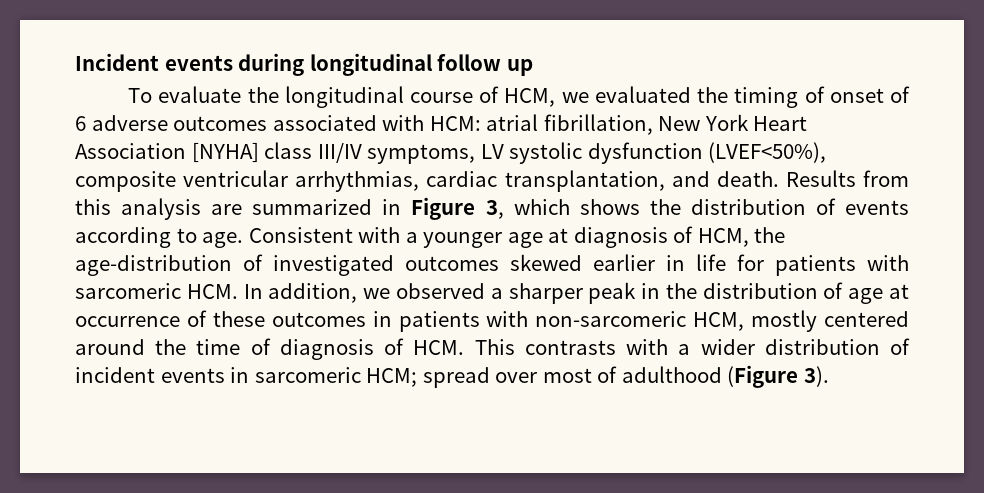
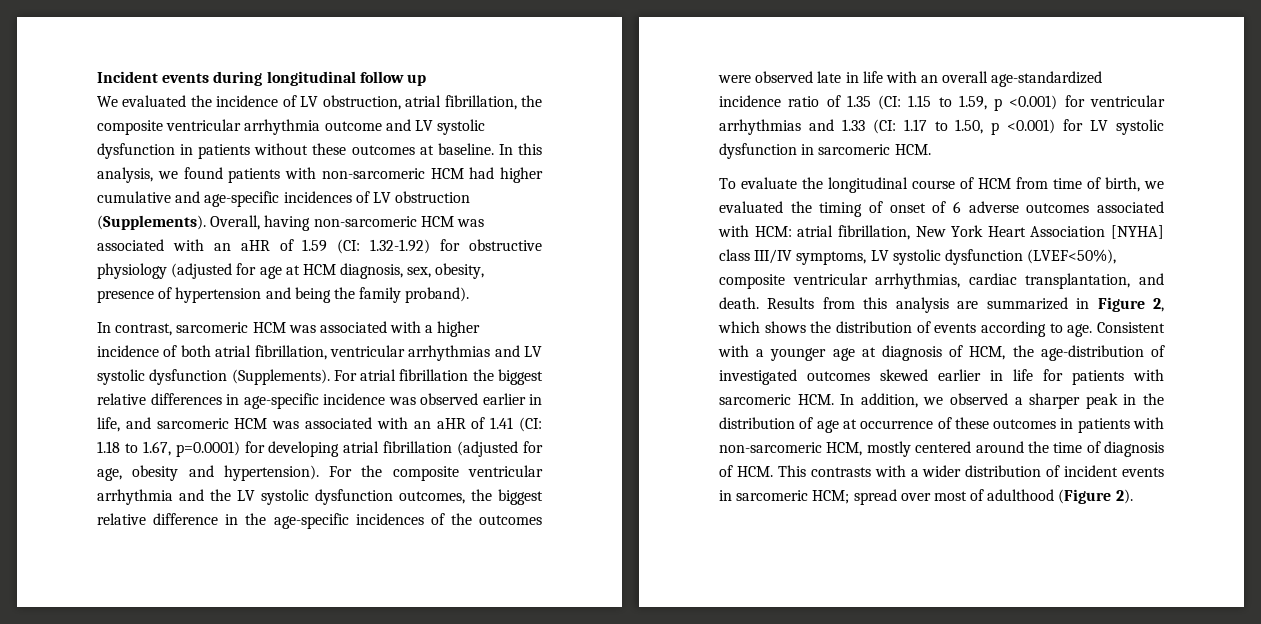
(533, 67) none -> [97,95,542,110] [97,119,486,135] [97,143,542,159] [97,167,543,183] [97,191,471,207] [97,215,484,231] [97,239,542,254] [97,263,485,279] [97,287,470,303] [97,321,481,337] [97,345,542,361] [97,369,543,385] [97,393,542,409] [97,417,542,432] [97,441,543,457] [97,465,543,481] [97,489,543,505] [97,513,542,529] [718,71,1103,87] [719,95,1165,111] [719,119,1164,135] [719,143,931,159] // We evaluated the incidence of LV obstruction, atrial fibrillation, the composite ventricular arrhythmia outcome and LV systolic dysfunction in patients without these outcomes at baseline. In this analysis, we found patients with non-sarcomeric HCM had higher cumulative and age-specific incidences of LV obstruction (Supplements). Overall, having non-sarcomeric HCM was associated with an aHR of 1.59 (CI: 1.32-1.92) for obstructive physiology (adjusted for age at HCM diagnosis, sex, obesity, presence of hypertension and being the family proband). // In contrast, sarcomeric HCM was associated with a higher incidence of both atrial fibrillation, ventricular arrhythmias and LV systolic dysfunction (Supplements). For atrial fibrillation the biggest relative differences in age-specific incidence was observed earlier in life, and sarcomeric HCM was associated with an aHR of 1.41 (CI: 1.18 to 1.67, p=0.0001) for developing atrial fibrillation (adjusted for age, obesity and hypertension). For the composite ventricular arrhythmia and the LV systolic dysfunction outcomes, the biggest relative difference in the age-specific incidences of the outcomes were observed late in life with an overall age-standardized incidence ratio of 1.35 (CI: 1.15 to 1.59, p <0.001) for ventricular arrhythmias and 1.33 (CI: 1.17 to 1.50, p <0.001) for LV systolic dysfunction in sarcomeric HCM.
[504,88,556,107] HCM, -> [978,177,1140,192] HCM from time of birth,
[485,200,504,219] 3, -> [1153,298,1164,312] 2,
[803,366,829,387] 3). -> [1115,489,1133,504] 2).

